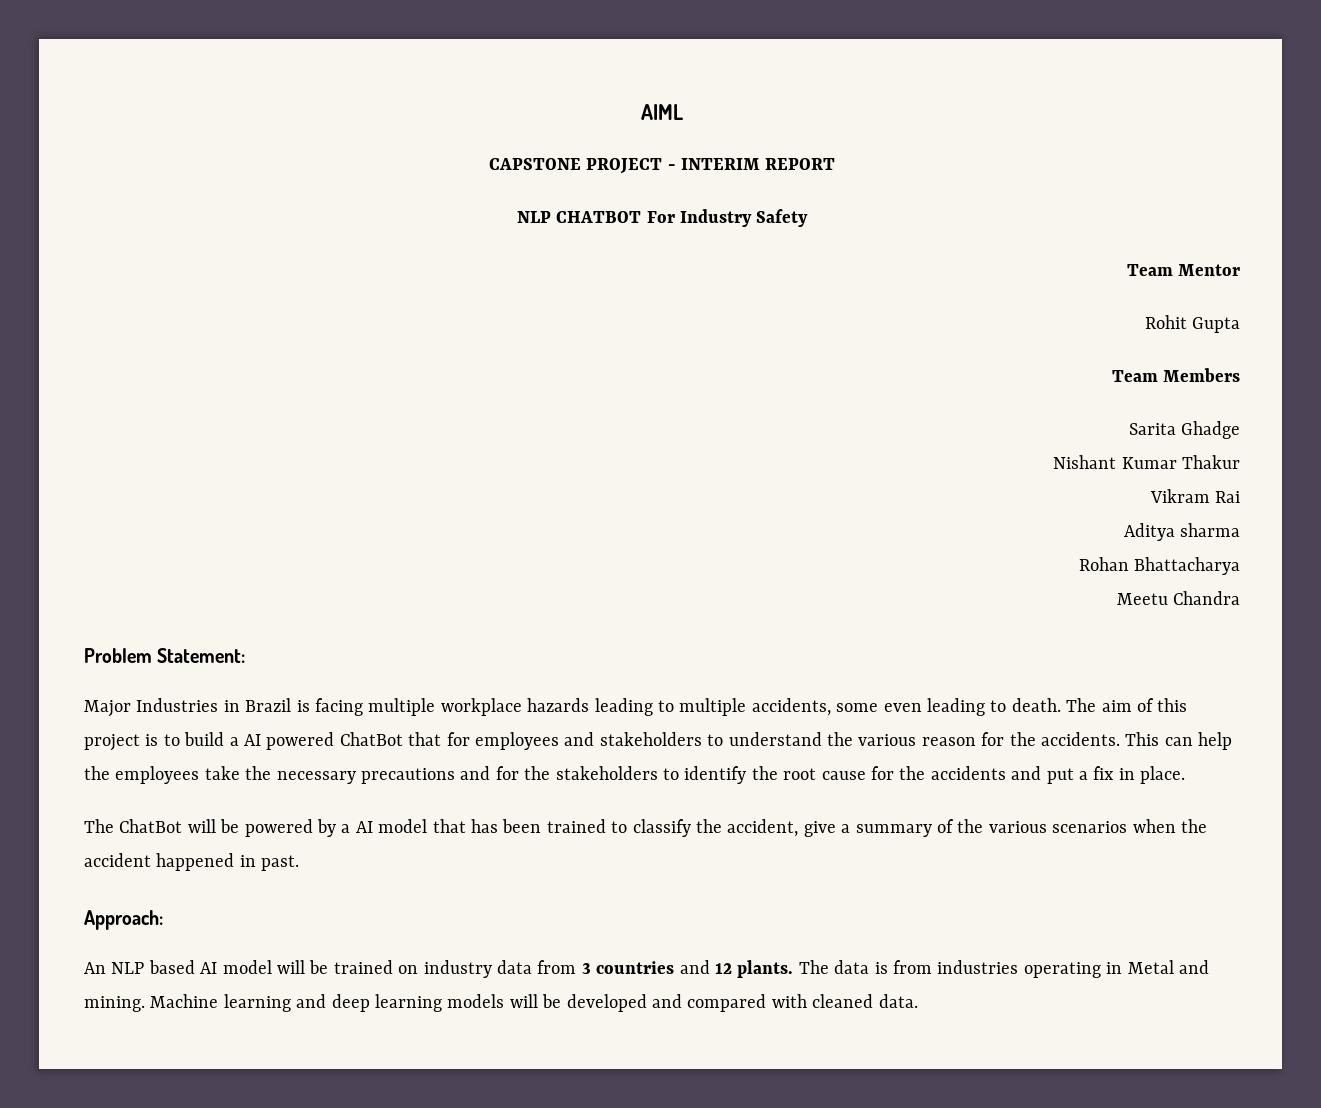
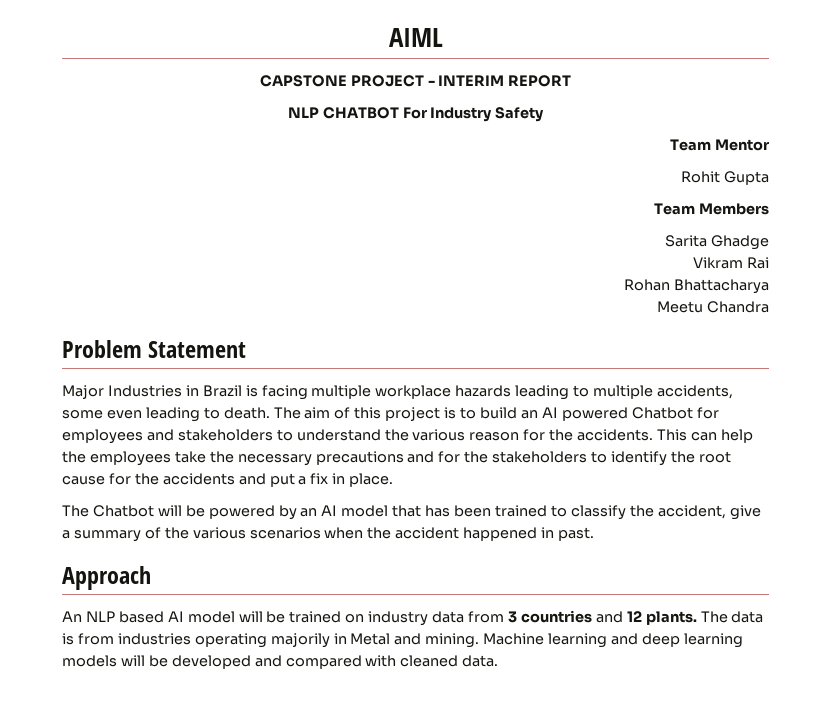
[1053,455,1241,469] // Nishant Kumar Thakur -> (769, 242) none
[1123,523,1240,541] // Aditya sharma -> (769, 263) none
[157,648,246,663] Statement: -> [148,341,247,358] Statement
[229,737,239,746] a -> [520,410,538,419] an
[339,732,442,746] ChatBot that -> [631,407,693,419] Chatbot
[119,819,183,833] ChatBot -> [92,505,154,517] Chatbot
[341,824,351,833] a -> [300,508,318,517] an
[84,910,163,930] Approach: -> [62,566,151,590] Approach
(1101, 970) none -> [270,633,330,648] majorily

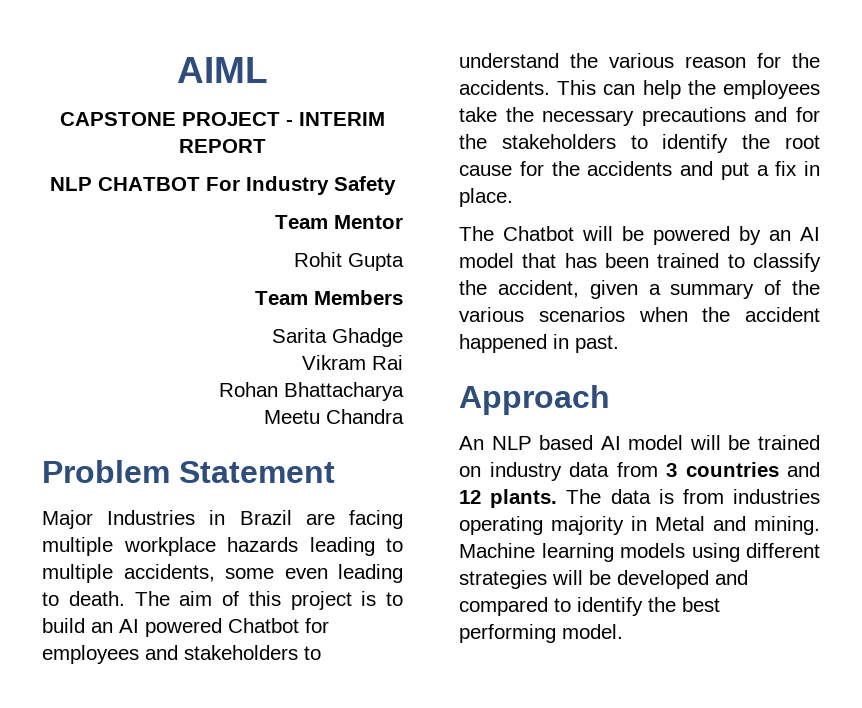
[245,385,258,397] is -> [305,513,335,525] are
[729,505,761,520] give -> [589,280,638,299] given
[270,633,330,648] majorily -> [551,516,624,535] majority
[611,633,743,648] [62,655,117,667] and deep learning models -> [620,543,820,562] [459,570,547,589] models using different strategies
[365,655,499,667] with cleaned data. -> [554,597,720,616] [459,624,623,643] to identify the best performing model.

